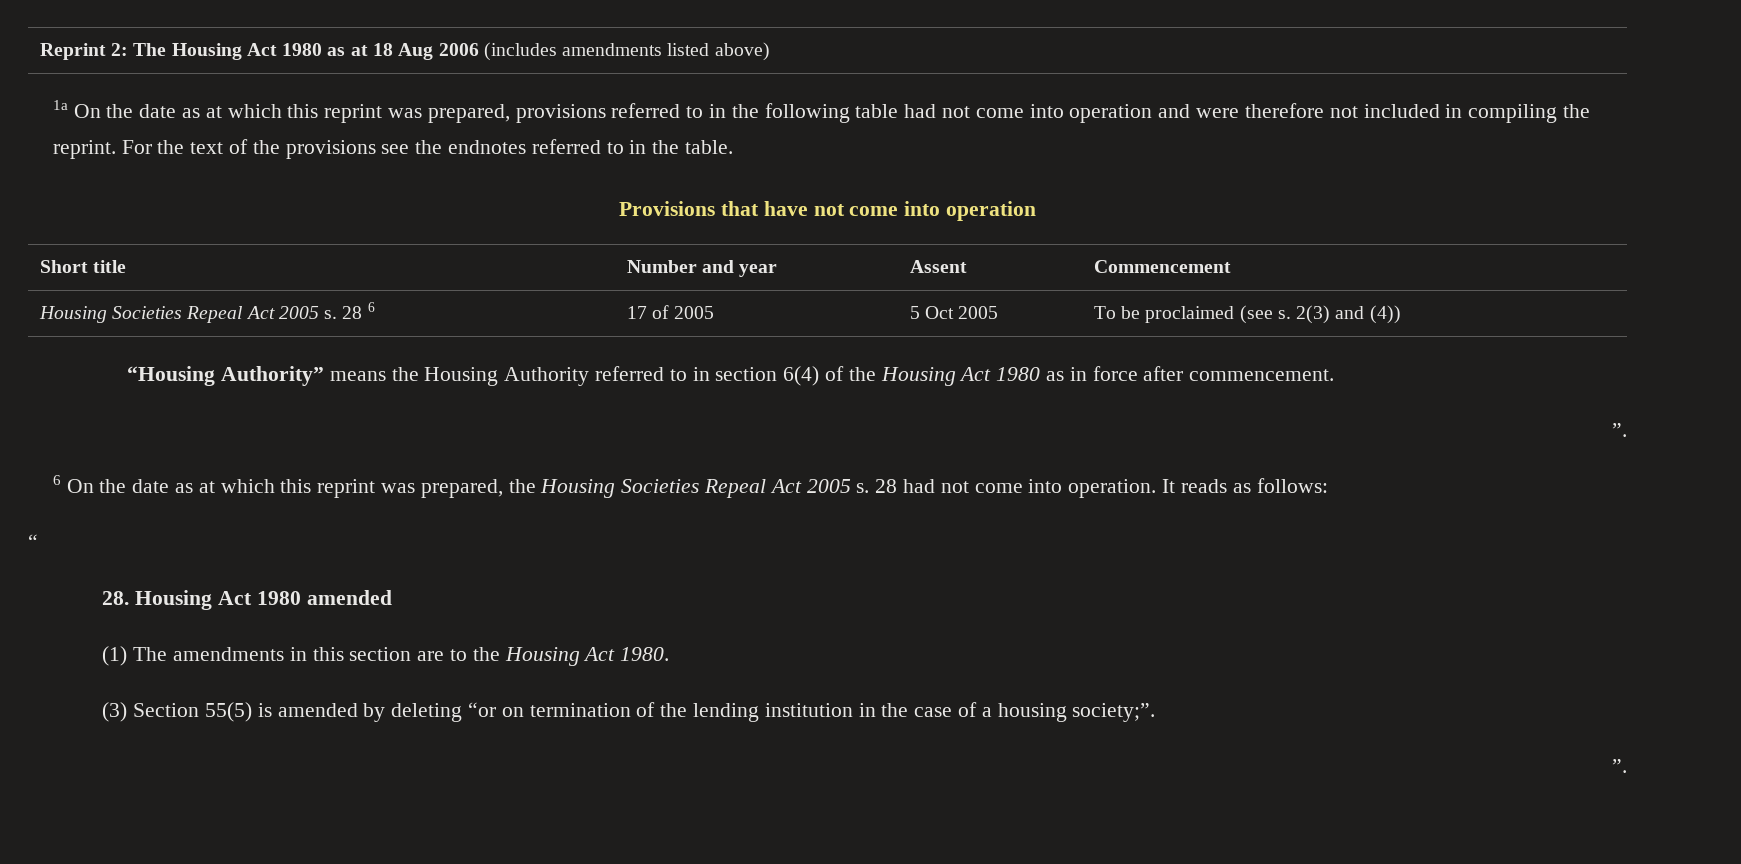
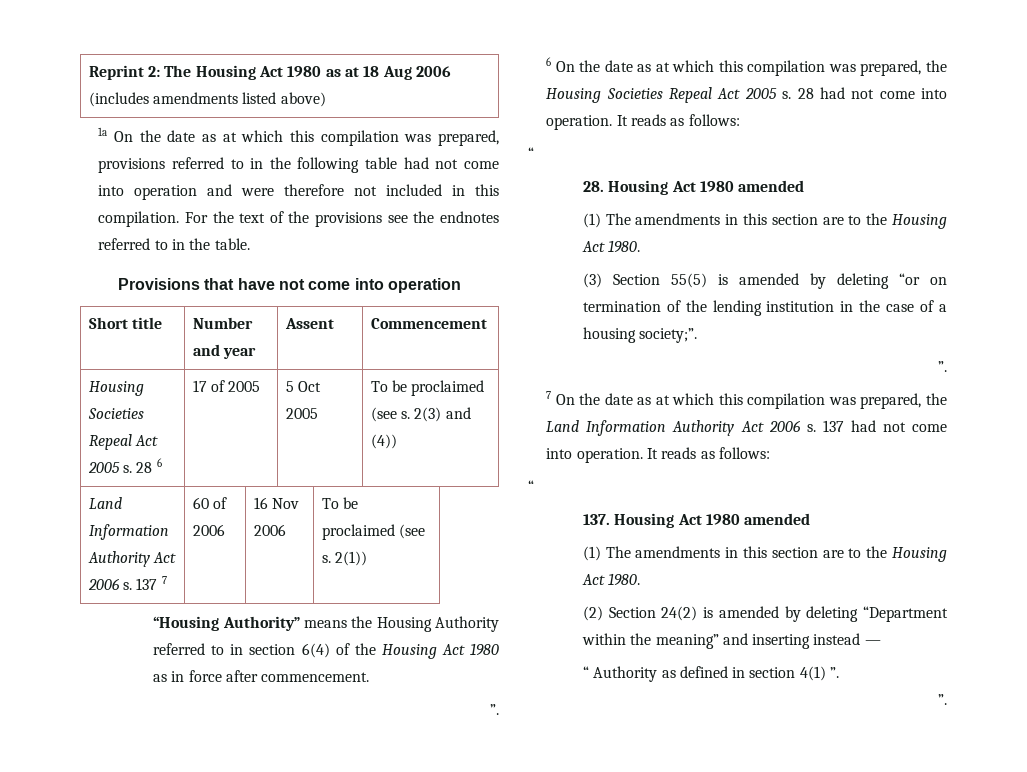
[324,104,383,123] reprint -> [320,130,399,146] compilation
[1468,104,1590,123] [52,140,116,159] compiling the reprint. -> [474,184,499,196] [98,211,180,227] this compilation.
(1401, 314) none -> [88,497,122,509] [88,524,169,540] [87,551,177,567] [87,576,167,590] [192,497,228,509] [192,524,225,536] [253,497,300,509] [253,524,286,536] [321,497,359,509] [321,524,426,540] [321,551,368,566] // Land Information Authority Act 2006 s. 137 7 | 60 of 2006 | 16 Nov 2006 | To be proclaimed (see s. 2(1))
[317,479,376,498] reprint -> [747,60,826,76] compilation
(1627, 766) none -> [546,391,948,409] [546,420,947,436] [546,447,770,463] [528,480,534,492] [582,513,811,528] [582,546,947,562] [581,573,641,586] [582,606,948,622] [581,633,881,649] [582,666,840,682] [938,694,947,705] // 7 On the date as at which this compilation was prepared, the Land Information Authority Act 2006 s. 137 had not come into operation. It reads as follows: // “ // 137. Housing Act 1980 amended // (1) The amendments in this section are to the Housing Act 1980. // (2) Section 24(2) is amended by deleting “Department within the meaning” and inserting instead — // “ Authority as defined in section 4(1) ”. // ”.

